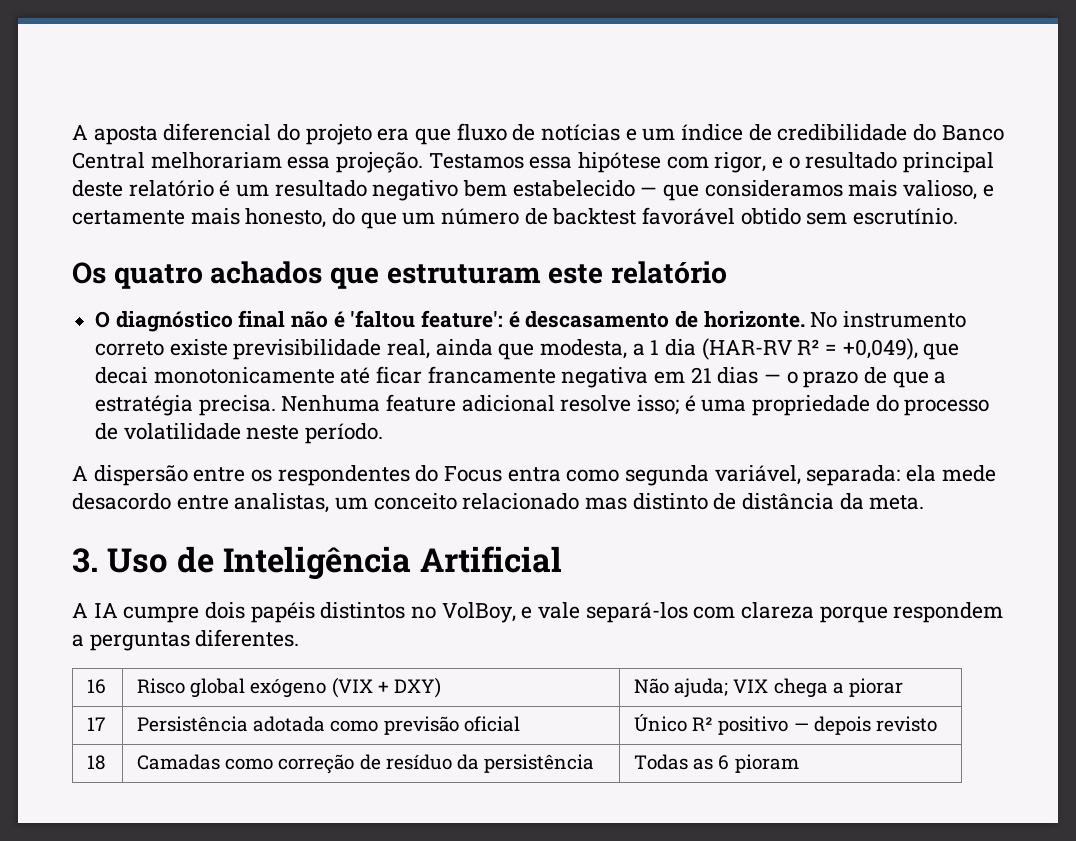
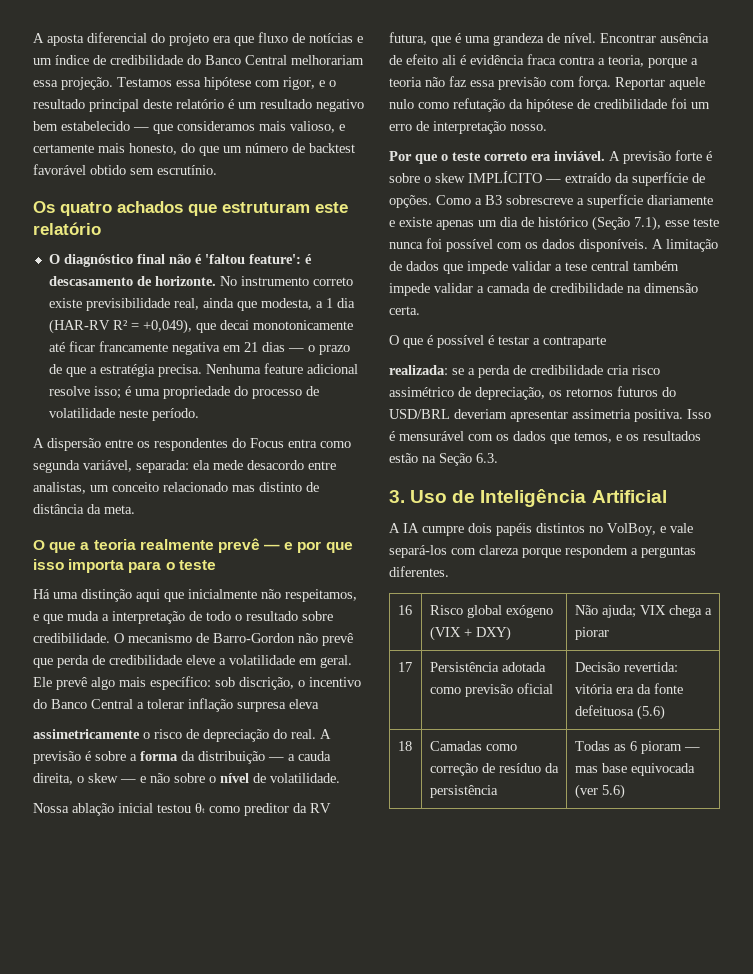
(925, 502) none -> [33,538,353,553] [33,559,216,573] [33,589,357,602] [33,611,333,624] [33,633,353,646] [33,655,352,668] [33,676,361,690] [33,698,319,712] [33,729,331,742] [33,751,331,764] [33,773,340,785] [33,803,331,816] [389,32,709,46] [389,54,698,68] [389,76,705,90] [389,98,710,112] [389,121,547,134] [389,150,712,164] [389,171,705,186] [389,194,713,208] [389,216,719,231] [389,238,718,252] [389,261,679,274] [389,283,698,296] [389,306,420,315] [389,335,606,348] [389,365,660,378] [389,386,676,400] [389,409,711,422] [389,431,701,444] [389,453,498,466] // O que a teoria realmente prevê — e por que isso importa para o teste // Há uma distinção aqui que inicialmente não respeitamos, e que muda a interpretação de todo o resultado sobre credibilidade. O mecanismo de Barro-Gordon não prevê que perda de credibilidade eleve a volatilidade em geral. Ele prevê algo mais específico: sob discrição, o incentivo do Banco Central a tolerar inflação surpresa eleva // assimetricamente o risco de depreciação do real. A previsão é sobre a forma da distribuição — a cauda direita, o skew — e não sobre o nível de volatilidade. // Nossa ablação inicial testou θₜ como preditor da RV futura, que é uma grandeza de nível. Encontrar ausência de efeito ali é evidência fraca contra a teoria, porque a teoria não faz essa previsão com força. Reportar aquele nulo como refutação da hipótese de credibilidade foi um erro de interpretação nosso. // Por que o teste correto era inviável. A previsão forte é sobre o skew IMPLÍCITO — extraído da superfície de opções. Como a B3 sobrescreve a superfície diariamente e existe apenas um dia de histórico (Seção 7.1), esse teste nunca foi possível com os dados disponíveis. A limitação de dados que impede validar a tese central também impede validar a camada de credibilidade na dimensão certa. // O que é possível é testar a contraparte // realizada: se a perda de credibilidade cria risco assimétrico de depreciação, os retornos futuros do USD/BRL deveriam apresentar assimetria positiva. Isso é mensurável com os dados que temos, e os resultados estão na Seção 6.3.
[634,714,937,735] Único R² positivo — depois revisto -> [574,662,678,672] [574,683,683,694] [574,705,665,720] Decisão revertida: vitória era da fonte defeituosa (5.6)
(799, 763) none -> [683,747,700,751] [574,763,695,776] [574,784,625,799] — mas base equivocada (ver 5.6)

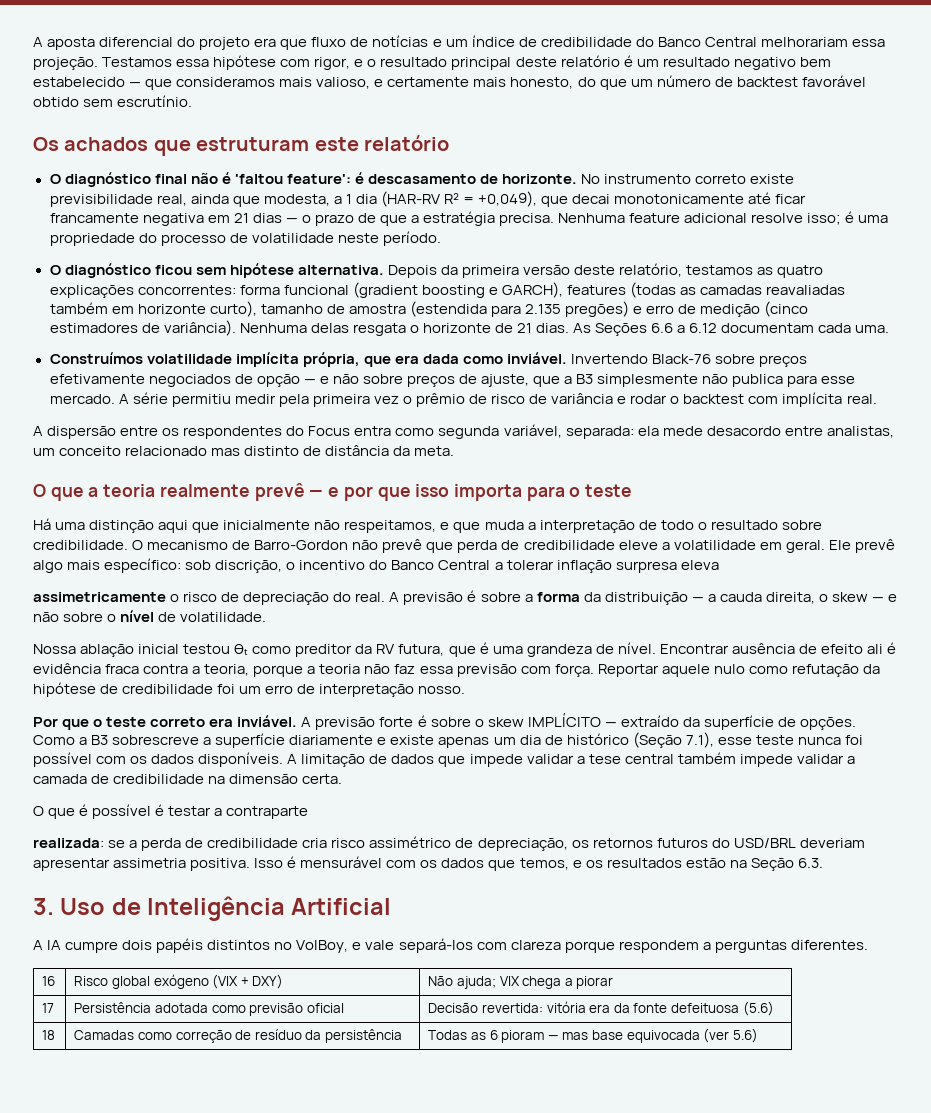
[60,202,112,216] quatro -> (59, 144) none
(199, 414) none -> [49,263,824,278] [49,282,846,298] [49,301,809,317] [49,320,890,336] [49,352,808,367] [49,374,856,387] [49,392,877,407] // O diagnóstico ficou sem hipótese alternativa. Depois da primeira versão deste relatório, testamos as quatro explicações concorrentes: forma funcional (gradient boosting e GARCH), features (todas as camadas reavaliadas também em horizonte curto), tamanho de amostra (estendida para 2.135 pregões) e erro de medição (cinco estimadores de variância). Nenhuma delas resgata o horizonte de 21 dias. As Seções 6.6 a 6.12 documentam cada uma. // Construímos volatilidade implícita própria, que era dada como inviável. Invertendo Black-76 sobre preços efetivamente negociados de opção — e não sobre preços de ajuste, que a B3 simplesmente não publica para esse mercado. A série permitiu medir pela primeira vez o prêmio de risco de variância e rodar o backtest com implícita real.

